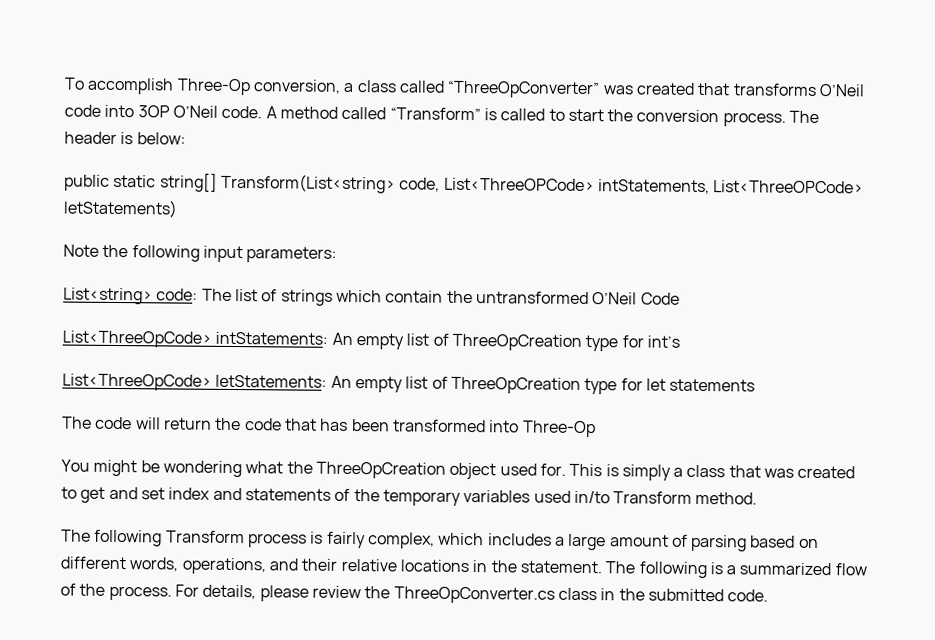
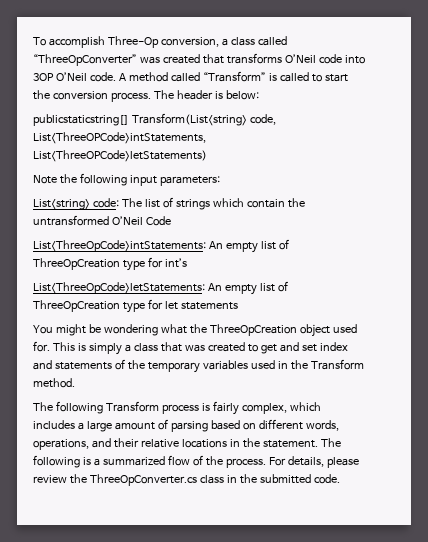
[64,173,865,195] [63,199,178,218] public static string[] Transform(List<string> code, List<ThreeOPCode> intStatements, List<ThreeOPCode> letStatements) -> [33,113,276,126] [33,132,206,144] [33,150,207,162] publicstaticstring[] Transform(List<string> code, List<ThreeOPCode>intStatements, List<ThreeOPCode>letStatements)
[62,330,329,348] List<ThreeOpCode> intStatements: -> [33,240,206,252] List<ThreeOpCode>intStatements:
[62,373,328,391] List<ThreeOpCode> letStatements: -> [33,282,205,294] List<ThreeOpCode>letStatements:
[62,416,596,438] // The code will return the code that has been transformed into Three-Op -> (238, 306) none
[573,490,610,504] in/to -> [277,360,308,370] in the

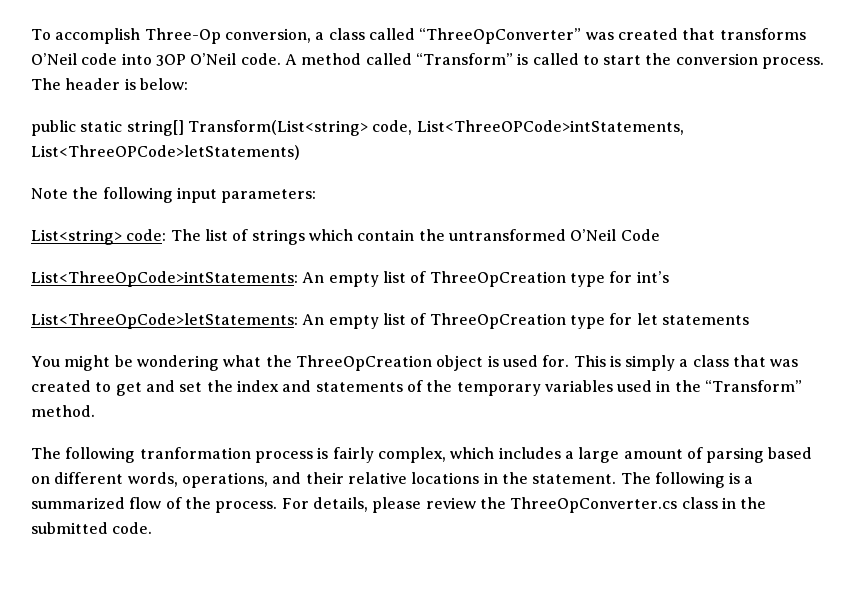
[33,114,129,126] publicstaticstring[] -> [31,120,184,136] public static string[]
(330, 330) none -> [487,355,499,367] is
(317, 348) none -> [206,380,233,392] the
[310,359,364,370] Transform -> [705,380,803,392] “Transform”
[105,401,159,412] Transform -> [139,447,251,459] tranformation

